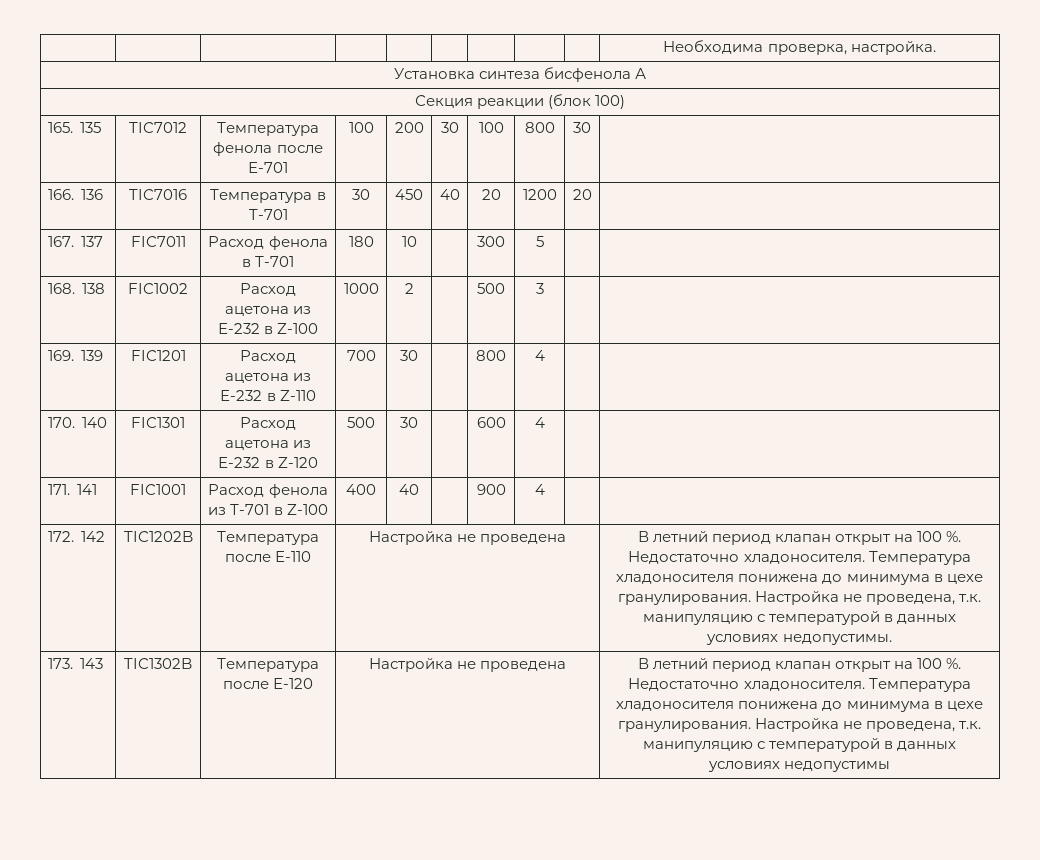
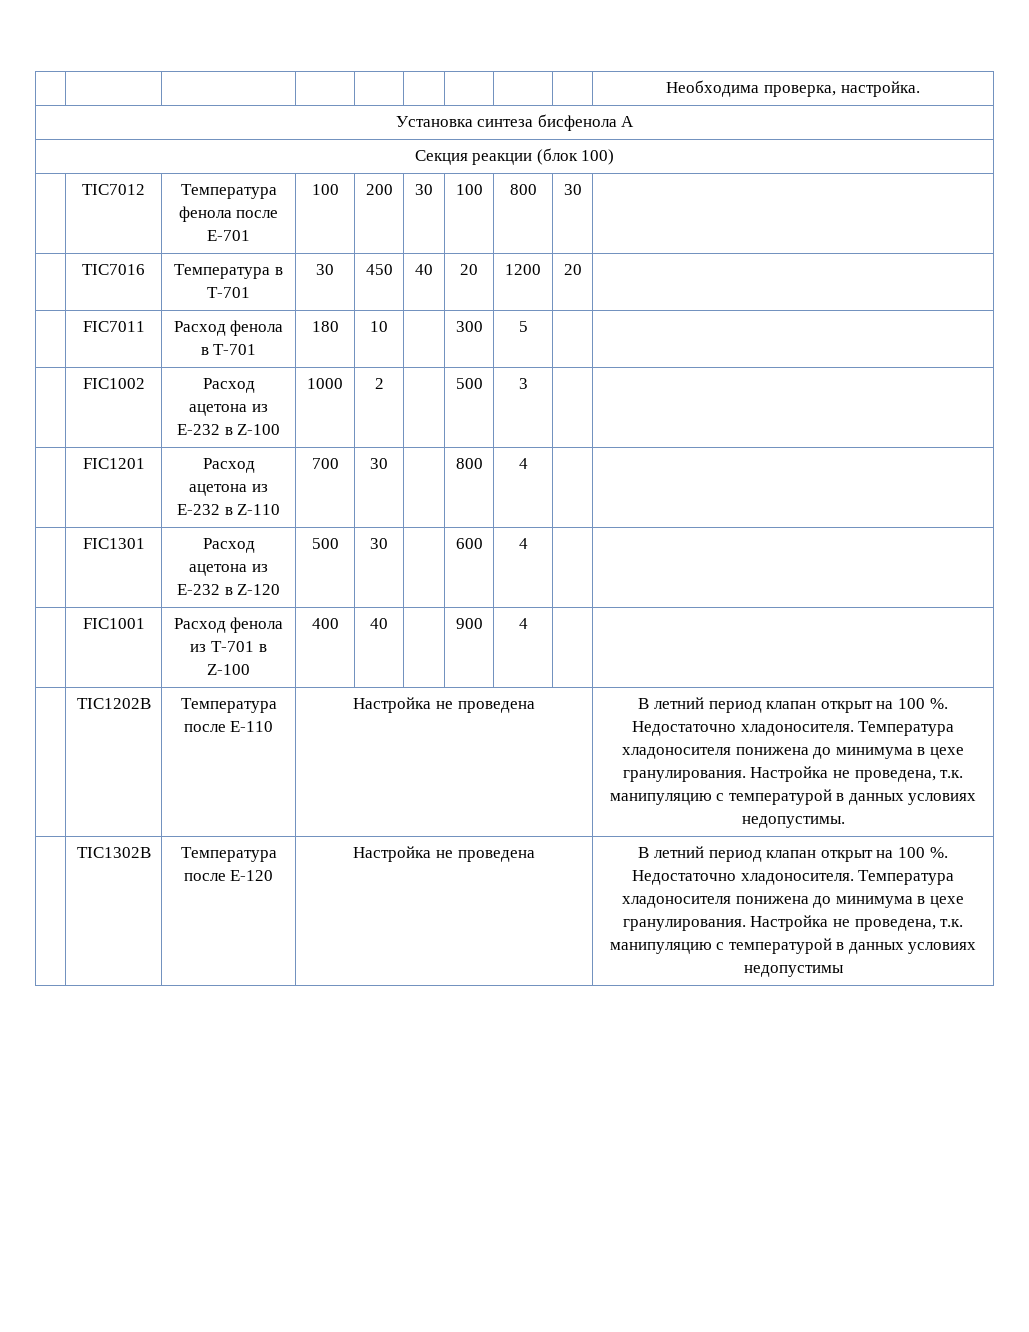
[47,122,102,133] 165. 135 -> (615, 157) none
[47,189,104,200] 166. 136 -> (582, 189) none
[47,236,104,247] 167. 137 -> (582, 269) none
[47,283,106,294] 168. 138 -> (528, 326) none
[47,350,104,361] 169. 139 -> (528, 383) none
[47,417,108,428] 170. 140 -> (528, 463) none
[47,484,98,495] 171. 141 -> (528, 543) none
[47,531,106,542] 172. 142 -> (528, 623) none
[47,658,104,669] 173. 143 -> (845, 822) none

